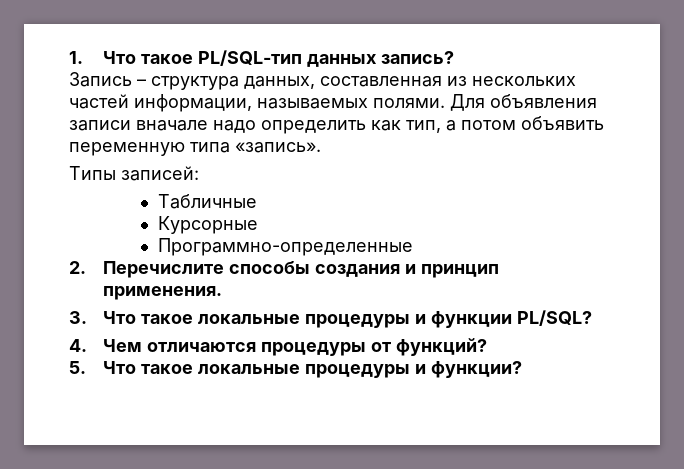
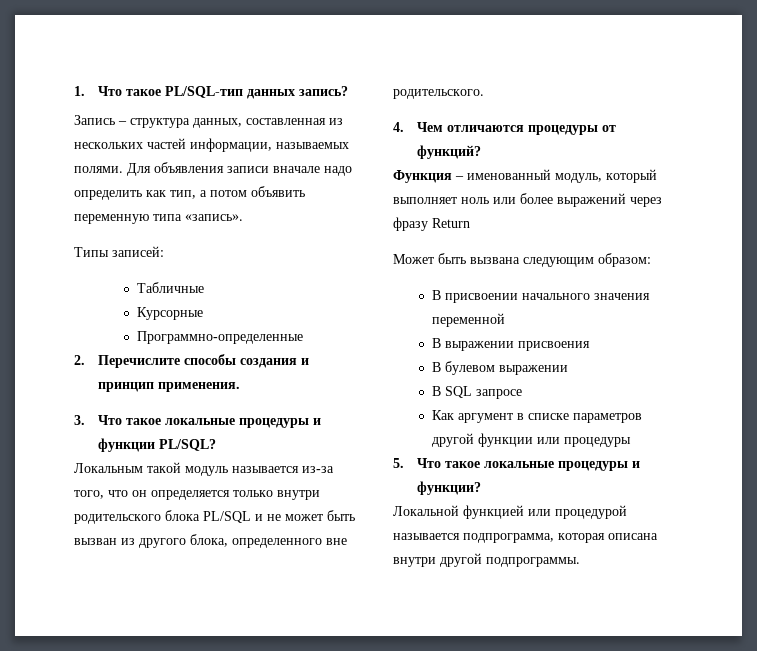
(593, 318) none -> [74,462,334,476] [74,490,320,500] [74,510,355,524] [74,534,347,548] [393,89,484,99] // Локальным такой модуль называется из-за того, что он определяется только внутри родительского блока PL/SQL и не может быть вызван из другого блока, определенного вне родительского.
(488, 347) none -> [393,169,657,183] [393,193,662,207] [393,217,470,231] [393,253,651,267] [431,290,650,303] [431,313,505,327] [431,338,590,351] [431,361,568,375] [431,386,522,399] [431,410,642,423] [431,433,631,447] // Функция – именованный модуль, который выполняет ноль или более выражений через фразу Return // Может быть вызвана следующим образом: // В присвоении начального значения переменной // В выражении присвоения // В булевом выражении // В SQL запросе // Как аргумент в списке параметров другой функции или процедуры
(523, 369) none -> [393,505,627,519] [393,533,658,543] [393,553,580,567] // Локальной функцией или процедурой называется подпрограмма, которая описана внутри другой подпрограммы.

